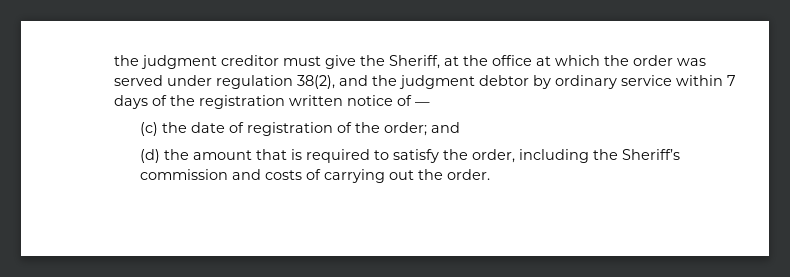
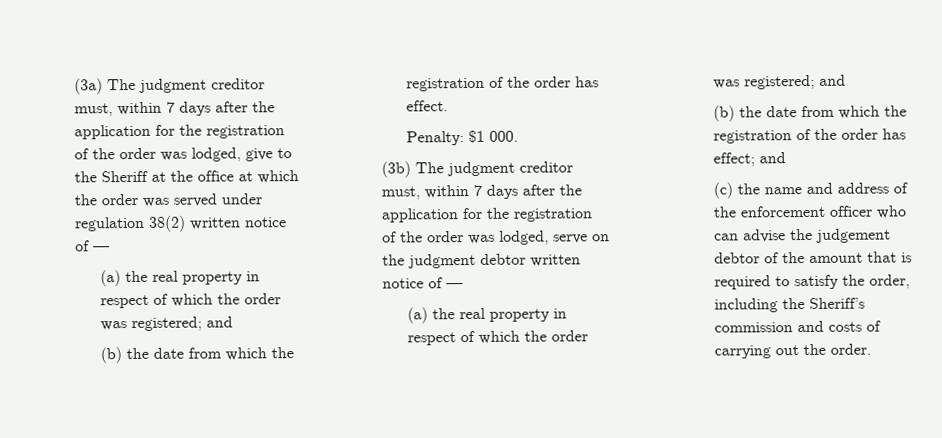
[114,55,441,69] the judgment creditor must give the Sheriff, -> [74,78,266,95] [74,101,276,117] [74,124,286,140] [74,147,293,162] [74,170,149,183] (3a) The judgment creditor must, within 7 days after the application for the registration of the order was lodged, give to the Sheriff
[297,75,737,89] [114,95,431,109] [139,122,460,136] [139,149,160,163] 38(2), and the judgment debtor by ordinary service within 7 days of the registration written notice of — // (c) the date of registration of the order; and // (d) -> [148,215,288,232] [75,240,111,252] [100,270,261,287] [100,293,282,309] [100,316,234,332] [100,347,295,364] [406,76,600,92] [406,100,449,112] [406,129,519,146] [381,161,574,178] [381,184,583,200] [381,207,594,223] [382,230,611,245] [382,253,582,269] [382,277,464,289] [407,307,568,324] [407,330,589,346] [713,74,847,90] [713,105,908,122] [713,128,907,144] [713,152,787,167] [713,182,909,199] [713,205,908,219] [714,228,892,243] [714,252,780,264] 38(2) written notice of — // (a) the real property in respect of which the order was registered; and // (b) the date from which the registration of the order has effect. // Penalty: $1 000. // (3b) The judgment creditor must, within 7 days after the application for the registration of the order was lodged, serve on the judgment debtor written notice of — // (a) the real property in respect of which the order was registered; and // (b) the date from which the registration of the order has effect; and // (c) the name and address of the enforcement officer who can advise the judgement debtor of

